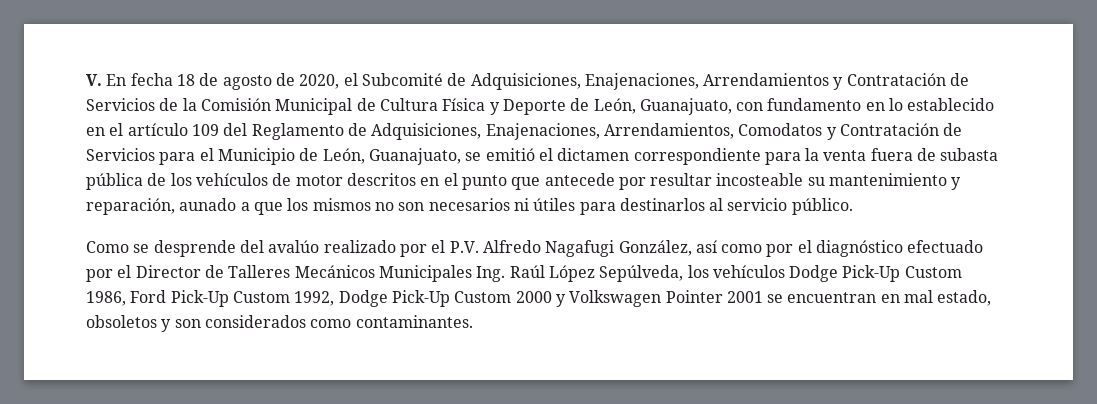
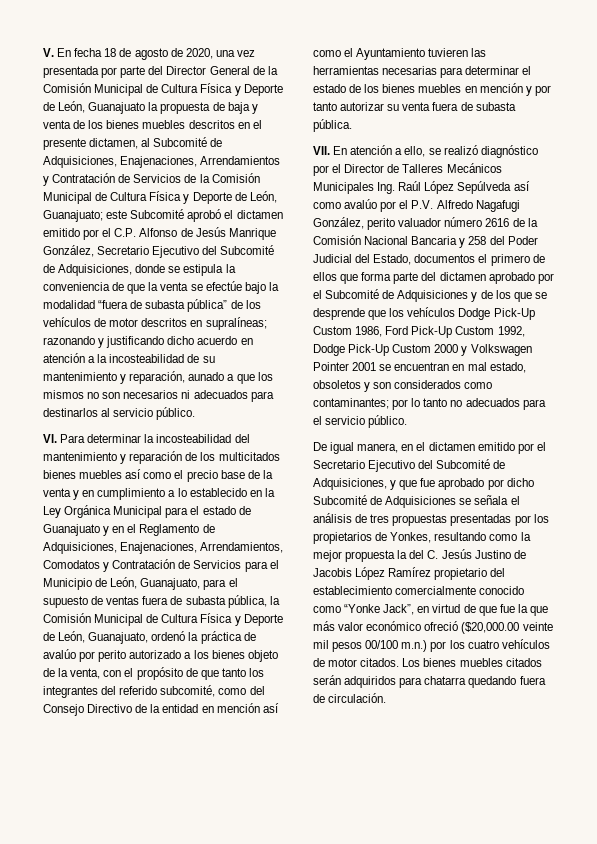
[343,73,358,86] el -> [215,50,255,57] [43,66,278,78] [43,83,283,96] [43,101,258,114] [43,120,262,129] [43,138,151,150] una vez presentada por parte del Director General de la Comisión Municipal de Cultura Física y Deporte de León, Guanajuato la propuesta de baja y venta de los bienes muebles descritos en el presente dictamen, al
[639,98,995,115] [86,123,248,136] Guanajuato, con fundamento en lo establecido en el artículo 109 del -> [43,209,283,222] [43,227,276,240] [43,245,275,258] [43,264,236,276] [43,281,279,294] [43,299,261,312] [43,317,267,330] [43,336,253,348] [43,353,215,363] [43,371,273,384] [43,390,274,402] [43,407,196,420] [43,434,250,443] [43,451,280,464] [43,469,273,482] [43,488,275,500] [43,505,251,518] [43,524,137,536] Guanajuato; este Subcomité aprobó el dictamen emitido por el C.P. Alfonso de Jesús Manrique González, Secretario Ejecutivo del Subcomité de Adquisiciones, donde se estipula la conveniencia de que la venta se efectúe bajo la modalidad “fuera de subasta pública” de los vehículos de motor descritos en supralíneas; razonando y justificando dicho acuerdo en atención a la incosteabilidad de su mantenimiento y reparación, aunado a que los mismos no son necesarios ni adecuados para destinarlos al servicio público. // VI. Para determinar la incosteabilidad del mantenimiento y reparación de los multicitados bienes muebles así como el precio base de la venta y en cumplimiento a lo establecido en la Ley Orgánica Municipal para el estado de Guanajuato y en el
[465,148,999,165] [86,173,962,190] [86,198,853,215] [86,240,984,257] se emitió el dictamen correspondiente para la venta fuera de subasta pública de los vehículos de motor descritos en el punto que antecede por resultar incosteable su mantenimiento y reparación, aunado a que los mismos no son necesarios ni útiles para destinarlos al servicio público. // Como se desprende del avalúo realizado por el P.V. Alfredo Nagafugi González, así como por el diagnóstico efectuado -> [203,578,238,590] [43,595,280,608] [43,613,283,626] [43,631,256,644] [43,649,278,662] [43,667,264,680] [43,685,265,698] [43,703,279,716] [313,48,487,60] [313,66,532,78] [313,83,551,96] [313,102,516,111] [313,119,352,132] [313,145,538,158] para el supuesto de ventas fuera de subasta pública, la Comisión Municipal de Cultura Física y Deporte de León, Guanajuato, ordenó la práctica de avalúo por perito autorizado a los bienes objeto de la venta, con el propósito de que tanto los integrantes del referido subcomité, como del Consejo Directivo de la entidad en mención así como el Ayuntamiento tuvieren las herramientas necesarias para determinar el estado de los bienes muebles en mención y por tanto autorizar su venta fuera de subasta pública. // VII. En atención a ello, se realizó diagnóstico
[599,265,684,282] Sepúlveda, -> [457,181,530,194] [313,199,520,212] [313,217,538,230] [313,235,538,248] [313,254,545,266] [313,272,554,284] [313,289,547,302] [313,308,387,320] Sepúlveda así como avalúo por el P.V. Alfredo Nagafugi González, perito valuador número 2616 de la Comisión Nacional Bancaria y 258 del Poder Judicial del Estado, documentos el primero de ellos que forma parte del dictamen aprobado por el Subcomité de Adquisiciones y de los que se desprende que
[355,315,473,328] contaminantes. -> [313,398,546,410] [313,415,408,428] [313,442,546,454] [313,459,506,472] [313,478,534,490] [313,495,520,508] [313,513,549,526] [313,532,531,544] [313,549,526,562] [313,567,506,580] [313,586,525,595] [313,604,548,616] [313,621,553,634] [313,639,550,652] [313,658,542,667] [313,675,546,688] [313,693,387,703] contaminantes; por lo tanto no adecuados para el servicio público. // De igual manera, en el dictamen emitido por el Secretario Ejecutivo del Subcomité de Adquisiciones, y que fue aprobado por dicho Subcomité de Adquisiciones se señala el análisis de tres propuestas presentadas por los propietarios de Yonkes, resultando como la mejor propuesta la del C. Jesús Justino de Jacobis López Ramírez propietario del establecimiento comercialmente conocido como “Yonke Jack”, en virtud de que fue la que más valor económico ofreció ($20,000.00 veinte mil pesos 00/100 m.n.) por los cuatro vehículos de motor citados. Los bienes muebles citados serán adquiridos para chatarra quedando fuera de circulación.

